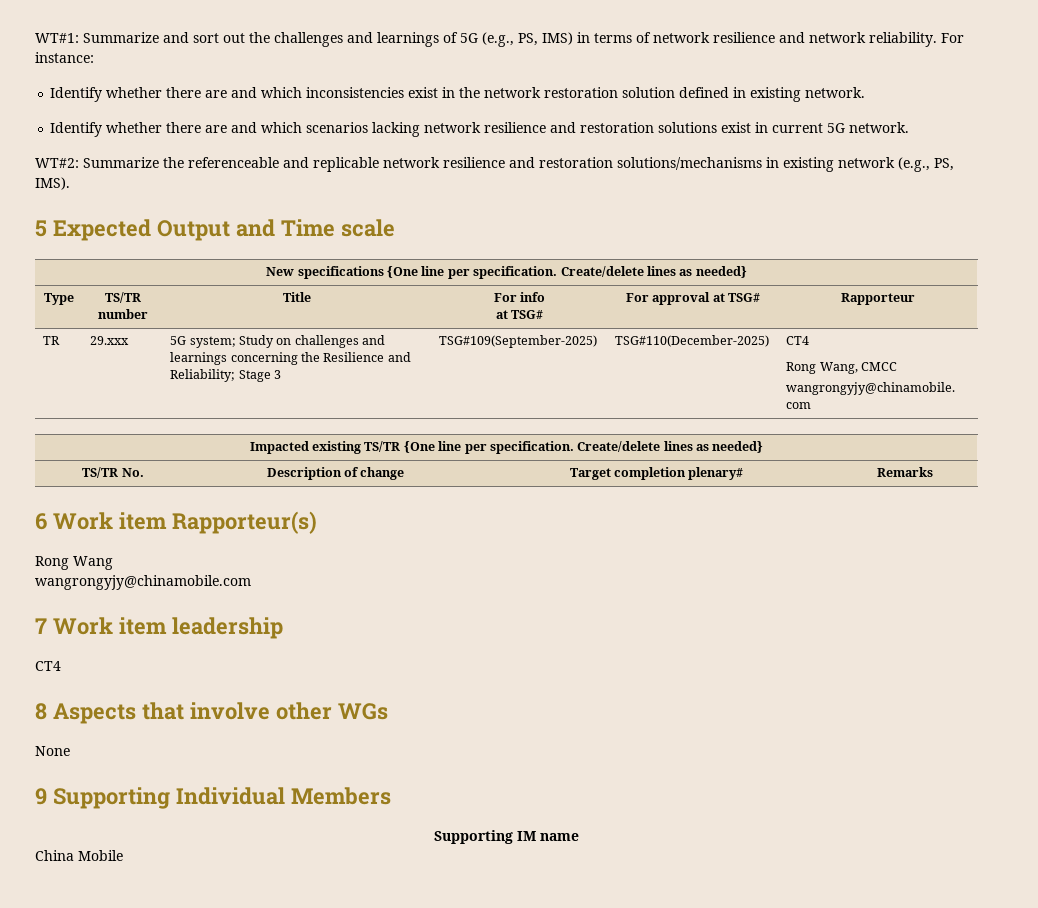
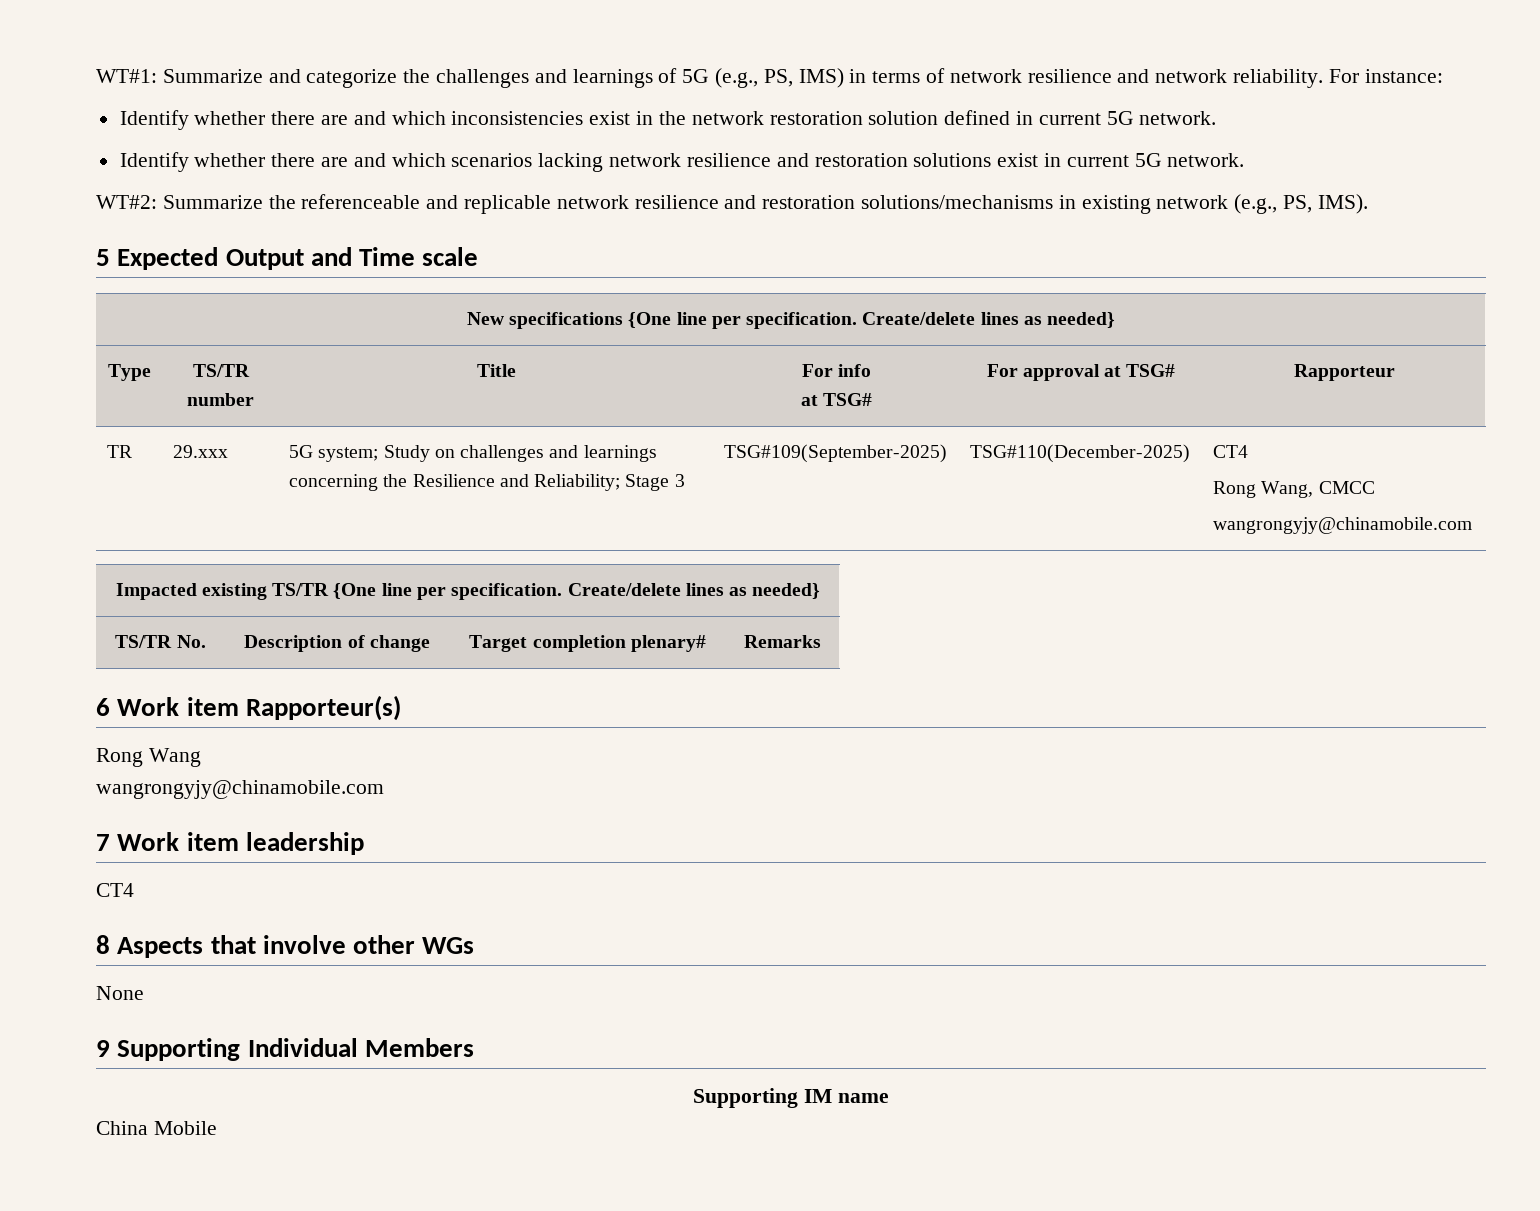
[193,33,245,43] sort out -> [306,69,398,88] categorize
[750,87,802,102] existing -> [1038,111,1134,125] current 5G

